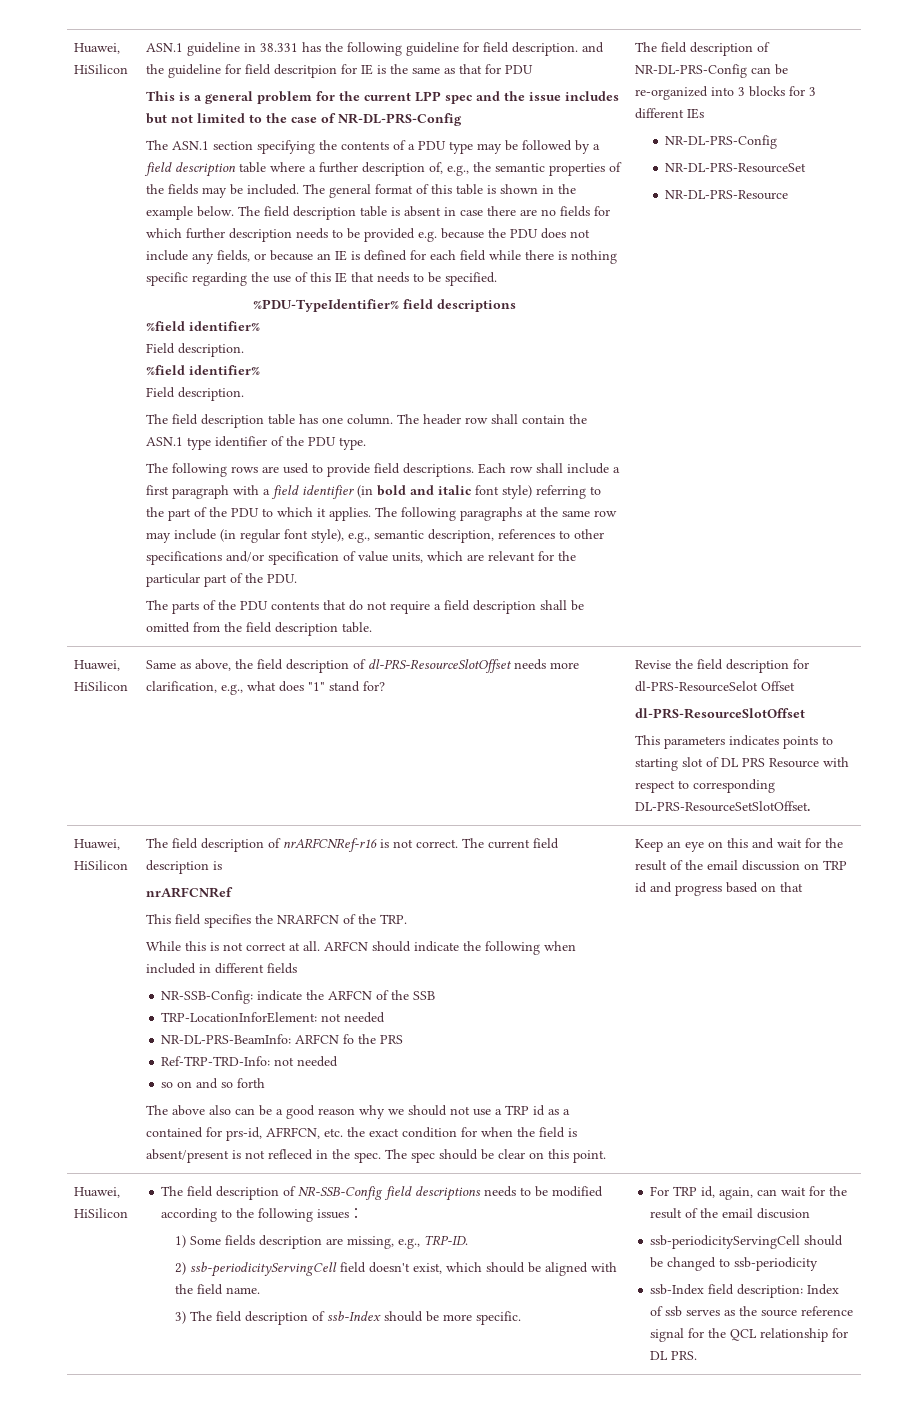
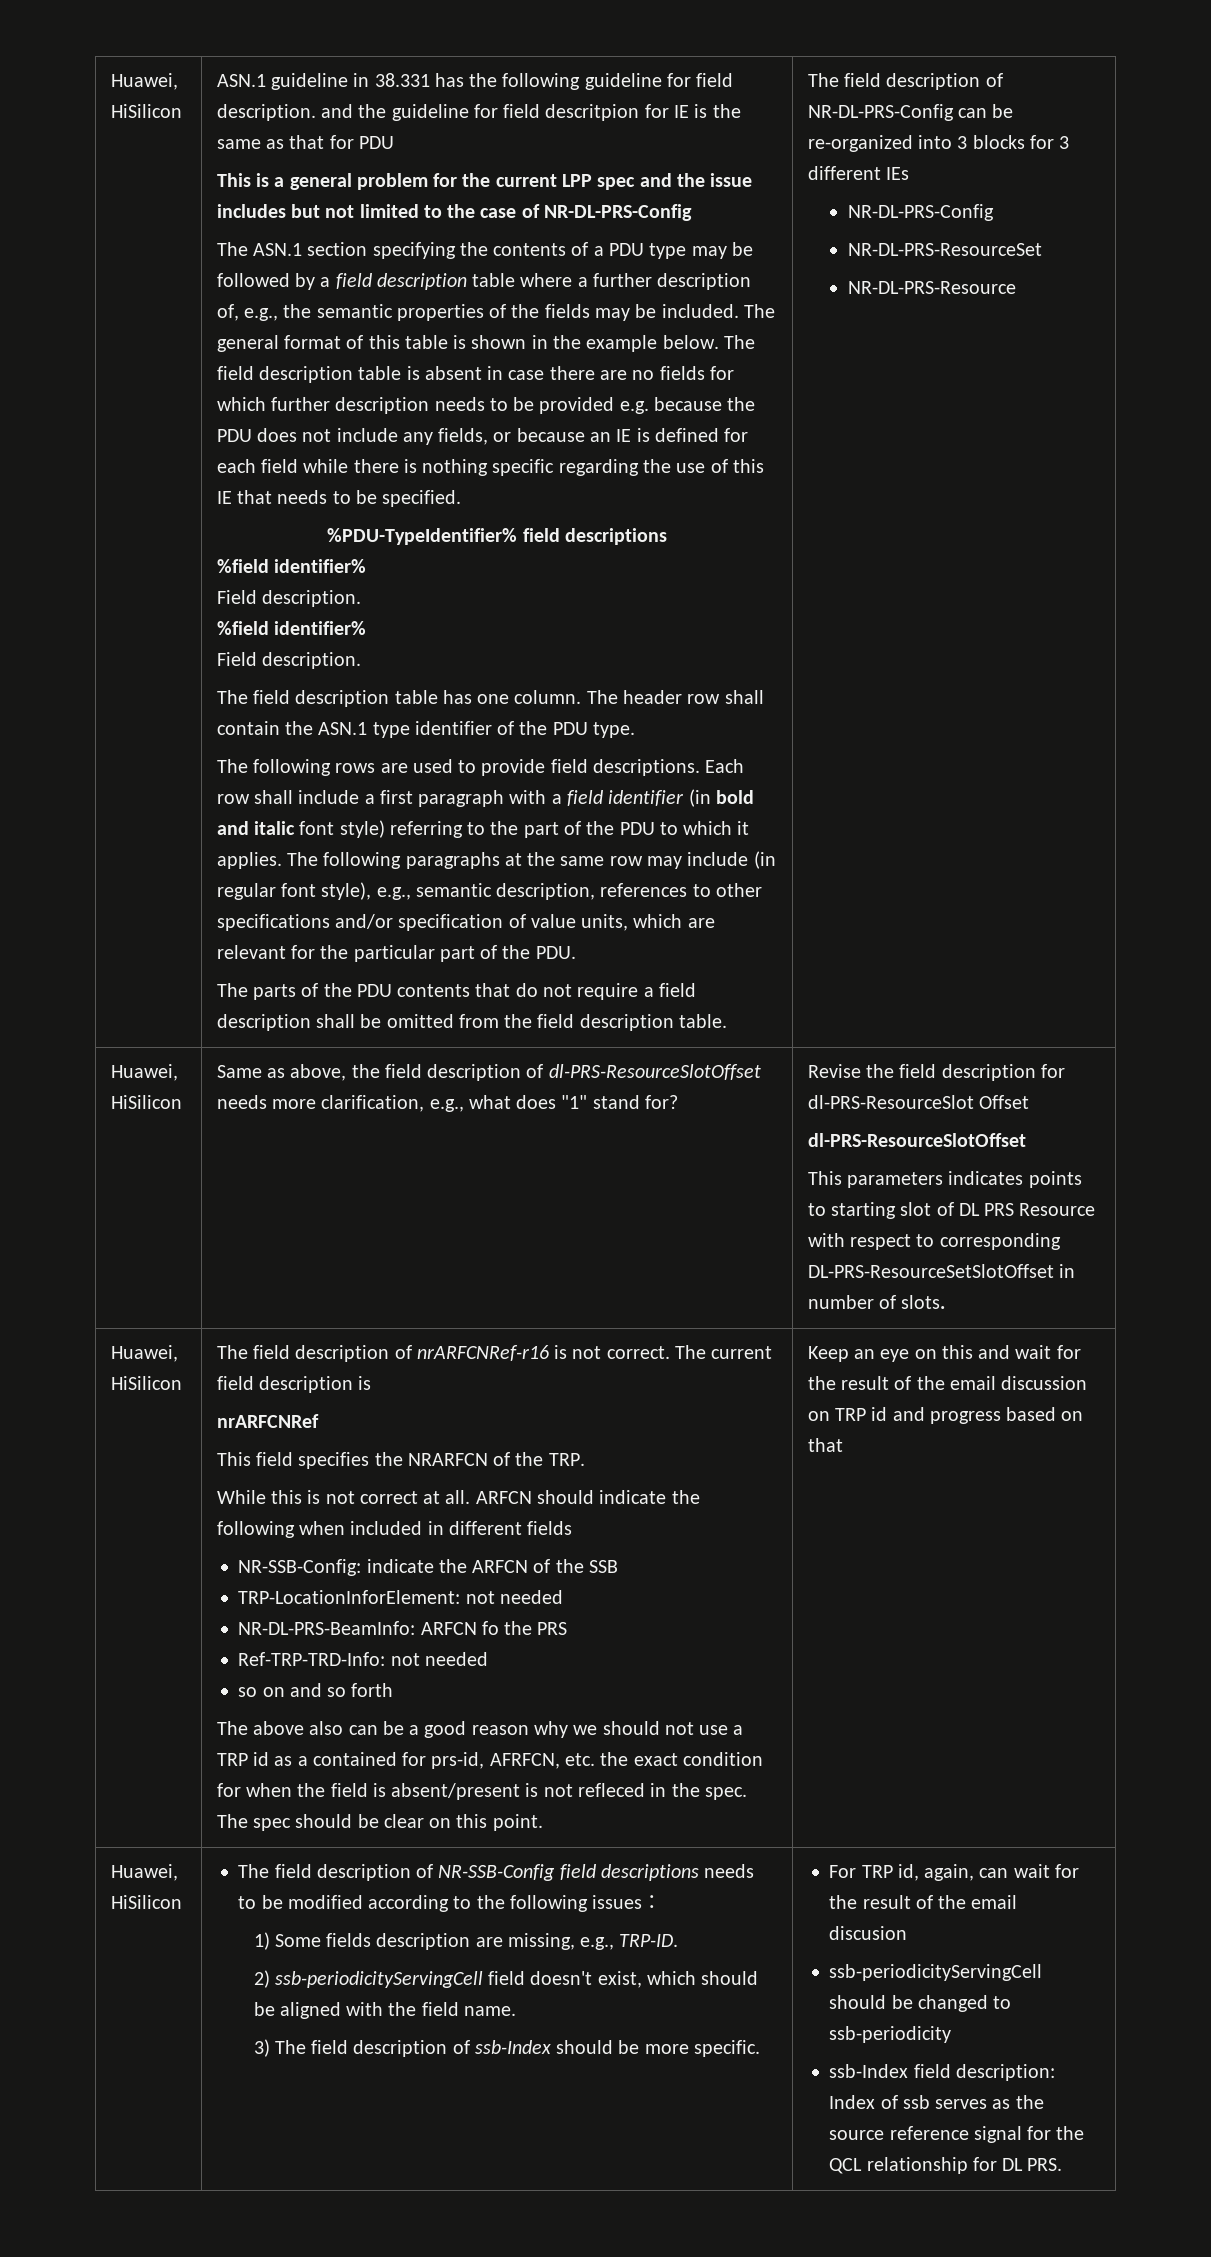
[635,681,759,692] dl-PRS-ResourceSelot -> [807,1095,974,1109] dl-PRS-ResourceSlot
[635,801,811,812] DL-PRS-ResourceSetSlotOffset. -> [807,1264,1076,1278] [807,1295,946,1309] DL-PRS-ResourceSetSlotOffset in number of slots.

